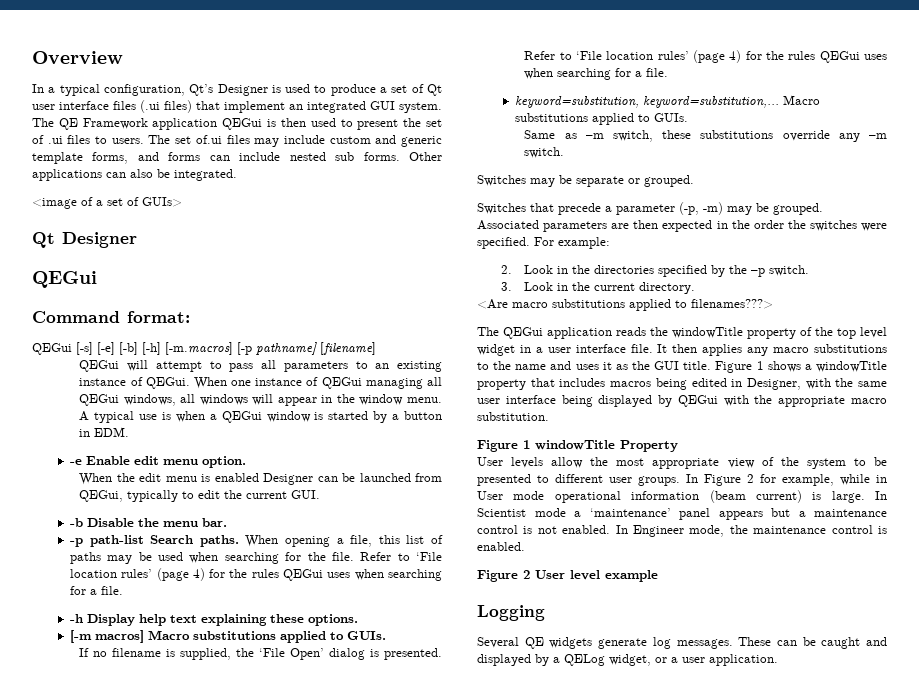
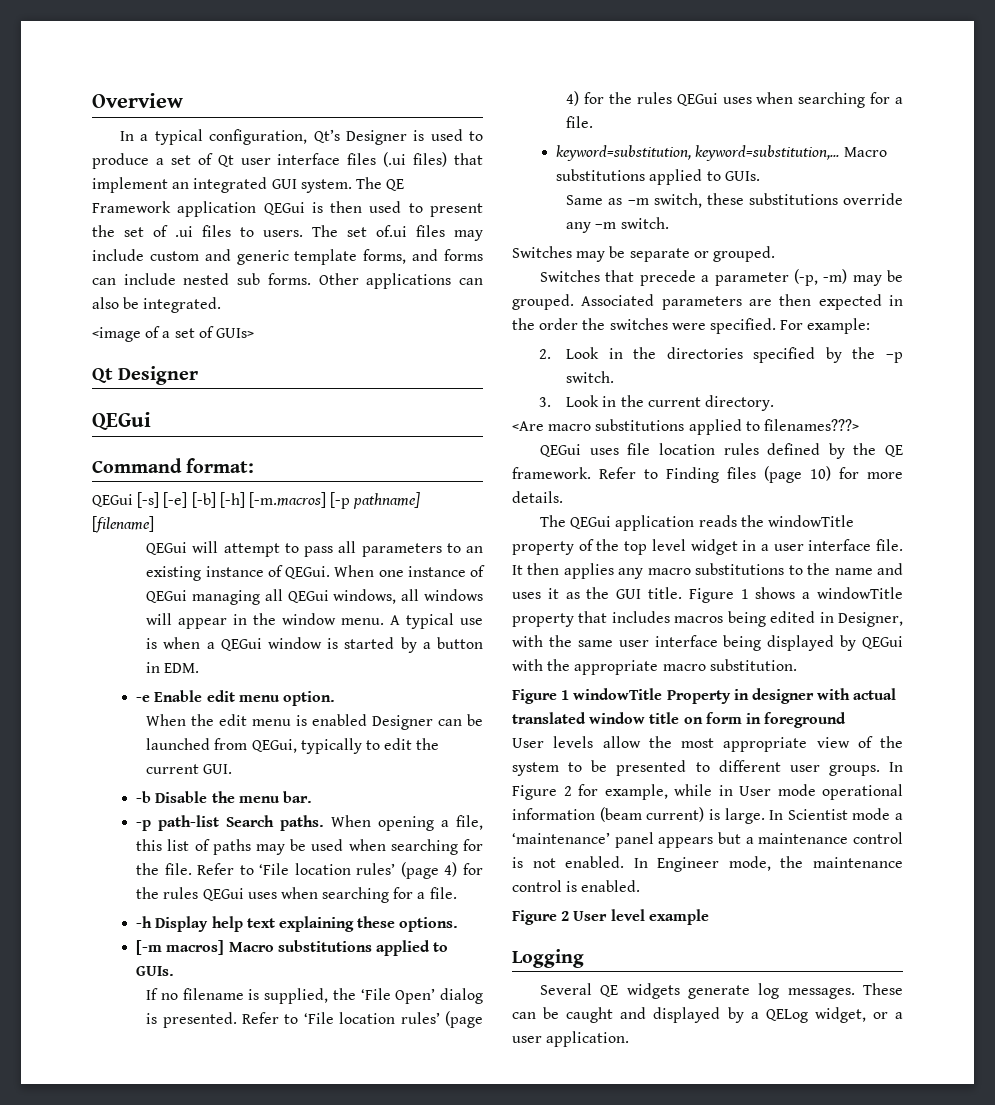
(773, 304) none -> [540,443,903,459] [512,466,903,483] [512,491,563,503] // QEGui uses file location rules defined by the QE framework. Refer to Finding files (page 10) for more details.
(678, 446) none -> [733,688,897,704] [512,712,847,728] in designer with actual translated window title on form in foreground

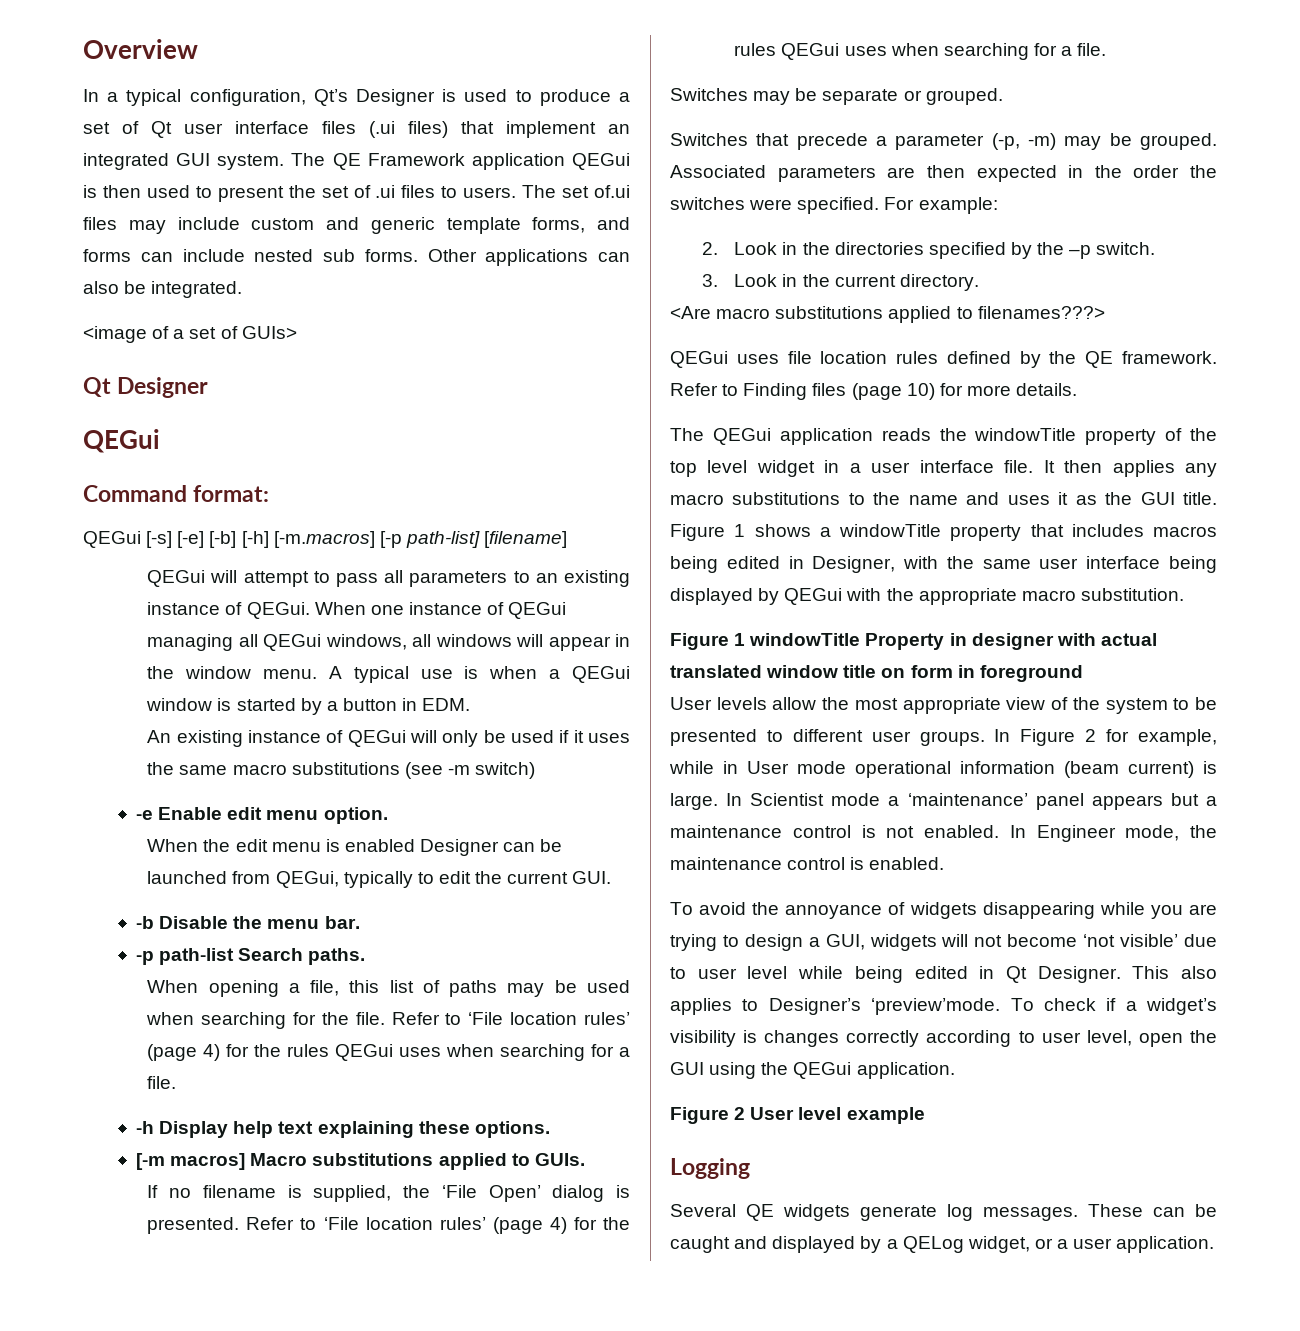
[353,492,421,509] pathname] -> [405,531,480,548] path-list]
(200, 668) none -> [147,730,630,747] [147,762,536,779] // An existing instance of QEGui will only be used if it uses the same macro substitutions (see -m switch)
(325, 823) none -> (366, 956) //
[556,145,887,161] [556,169,760,185] [566,193,903,208] [566,217,669,233] // keyword=substitution, keyword=substitution,... Macro substitutions applied to GUIs. // Same as –m switch, these substitutions override any –m switch. -> (1107, 49) none
(641, 886) none -> [670,902,1217,919] [670,934,1217,951] [670,966,1217,983] [670,998,1217,1015] [670,1030,1217,1047] [670,1062,955,1079] // To avoid the annoyance of widgets disappearing while you are trying to design a GUI, widgets will not become ‘not visible’ due to user level while being edited in Qt Designer. This also applies to Designer’s ‘preview’mode. To check if a widget’s visibility is changes correctly according to user level, open the GUI using the QEGui application.

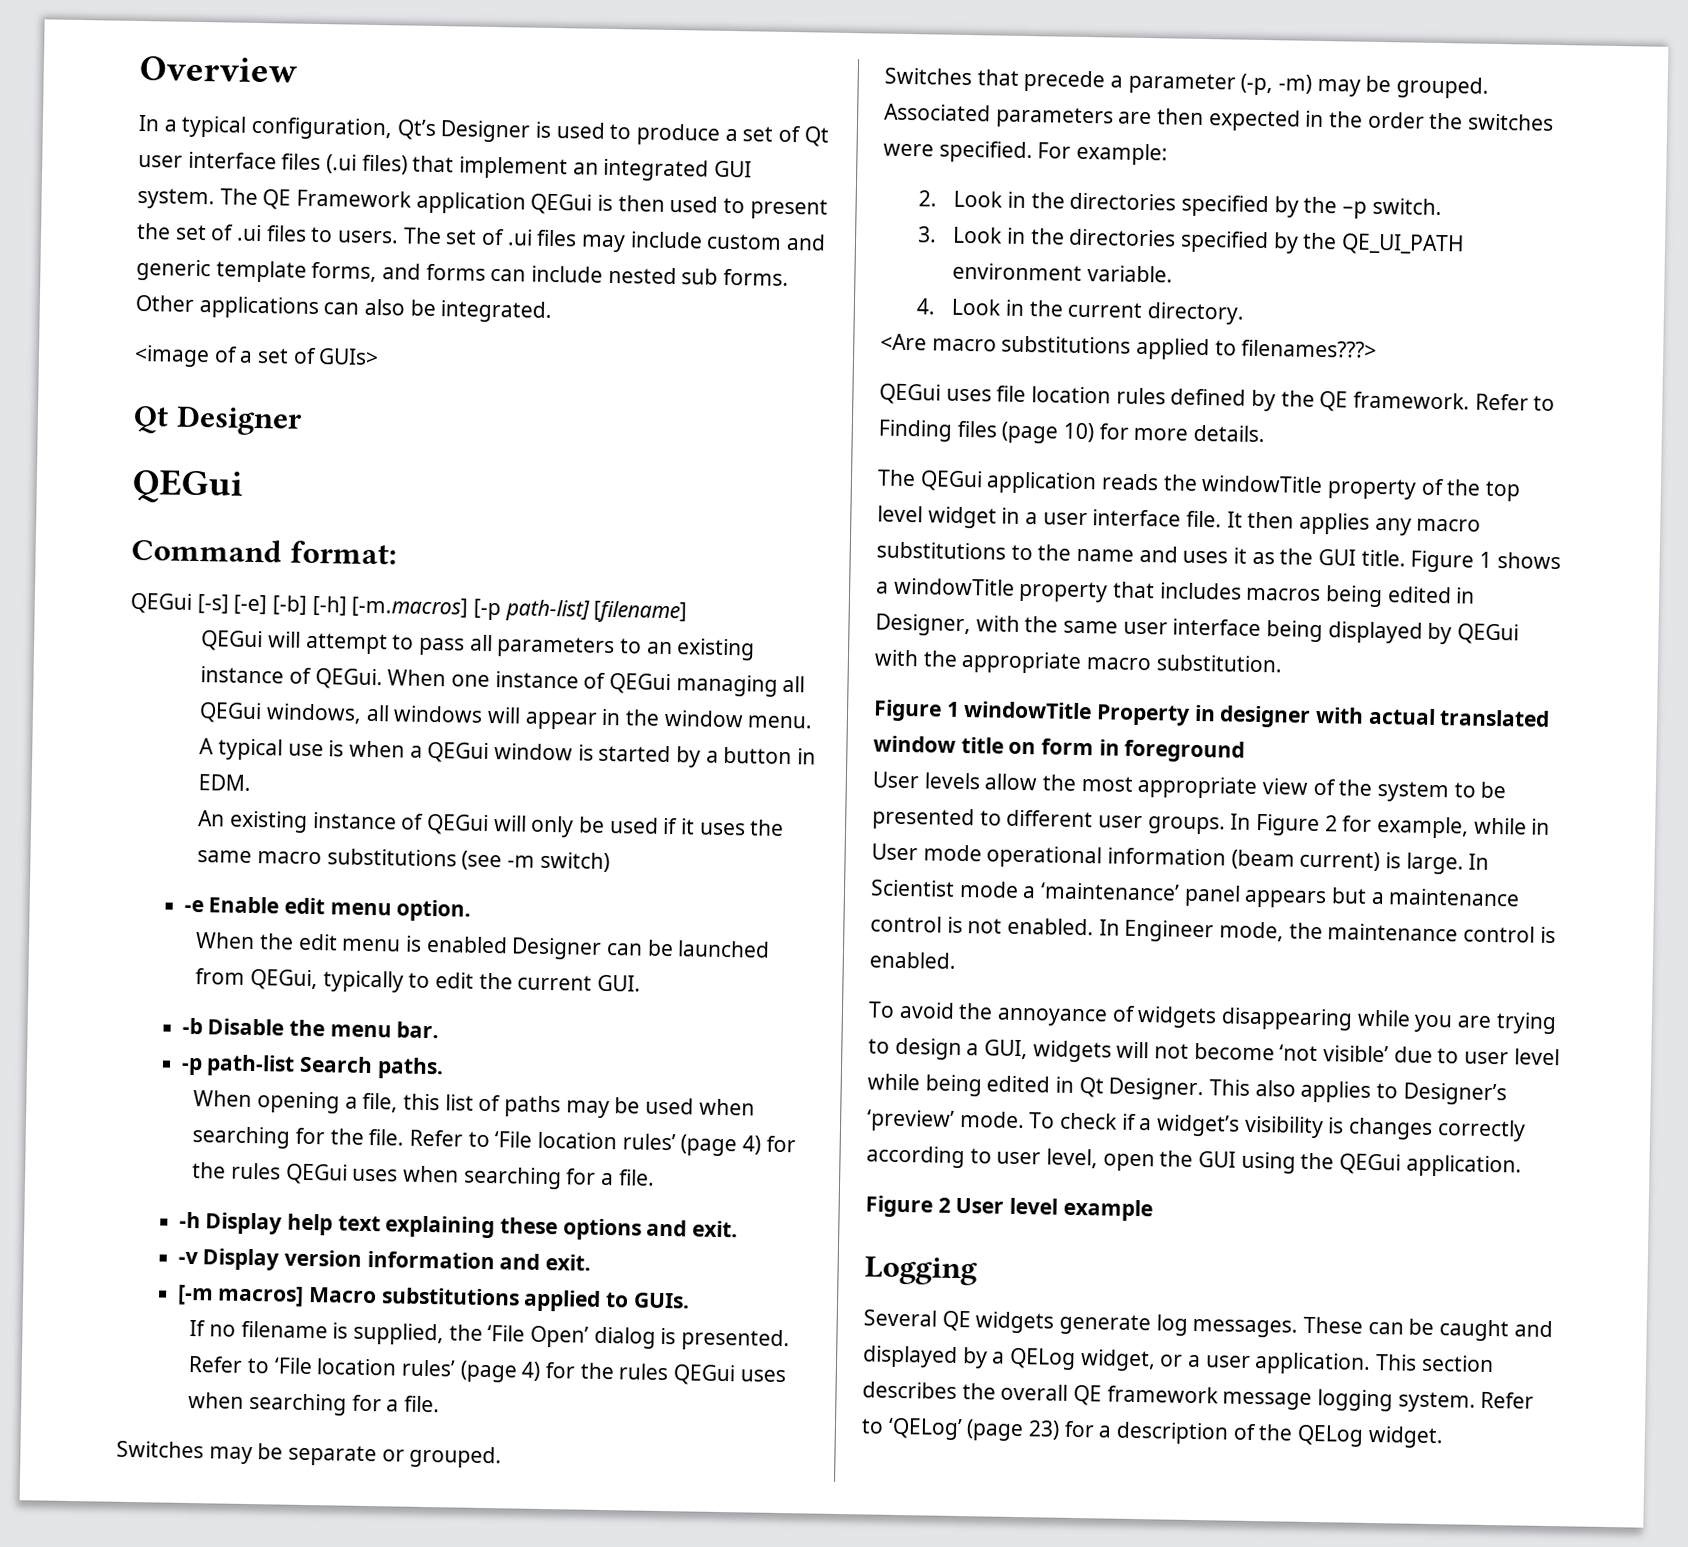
[594,185,631,198] of.ui -> [481,228,533,246] of .ui
[474,1121,550,1138] options. -> [562,1218,739,1241] [177,1248,592,1271] options and exit. // -v Display version information and exit.
(830, 280) none -> [1068,228,1465,256] [952,262,1173,283] [915,298,1064,317] directories specified by the QE_UI_PATH environment variable. // 4. Look in the
[871,998,1001,1015] ‘preview’mode. -> [866,1109,1025,1132] ‘preview’ mode.
(1215, 1244) none -> [1375,1354,1494,1373] [862,1381,1535,1413] [861,1417,1444,1449] This section describes the overall QE framework message logging system. Refer to ‘QELog’ (page 23) for a description of the QELog widget.

